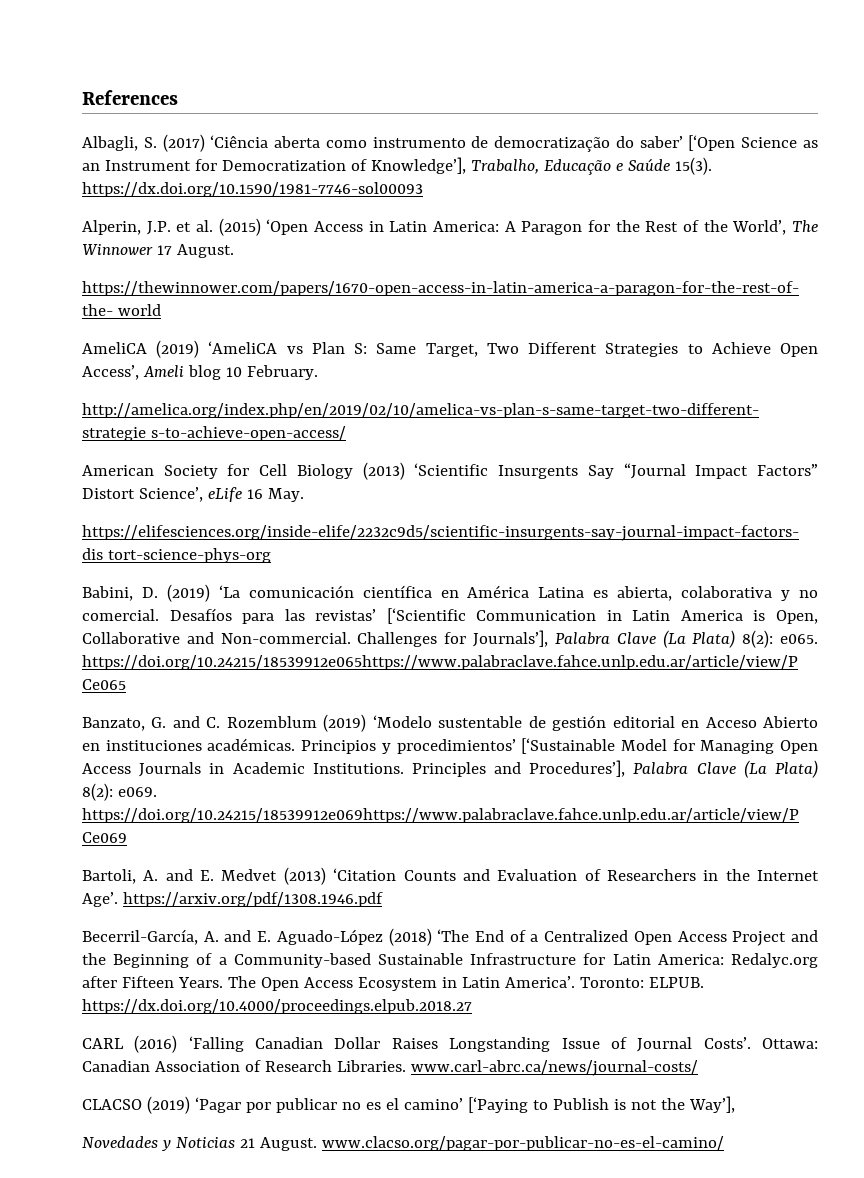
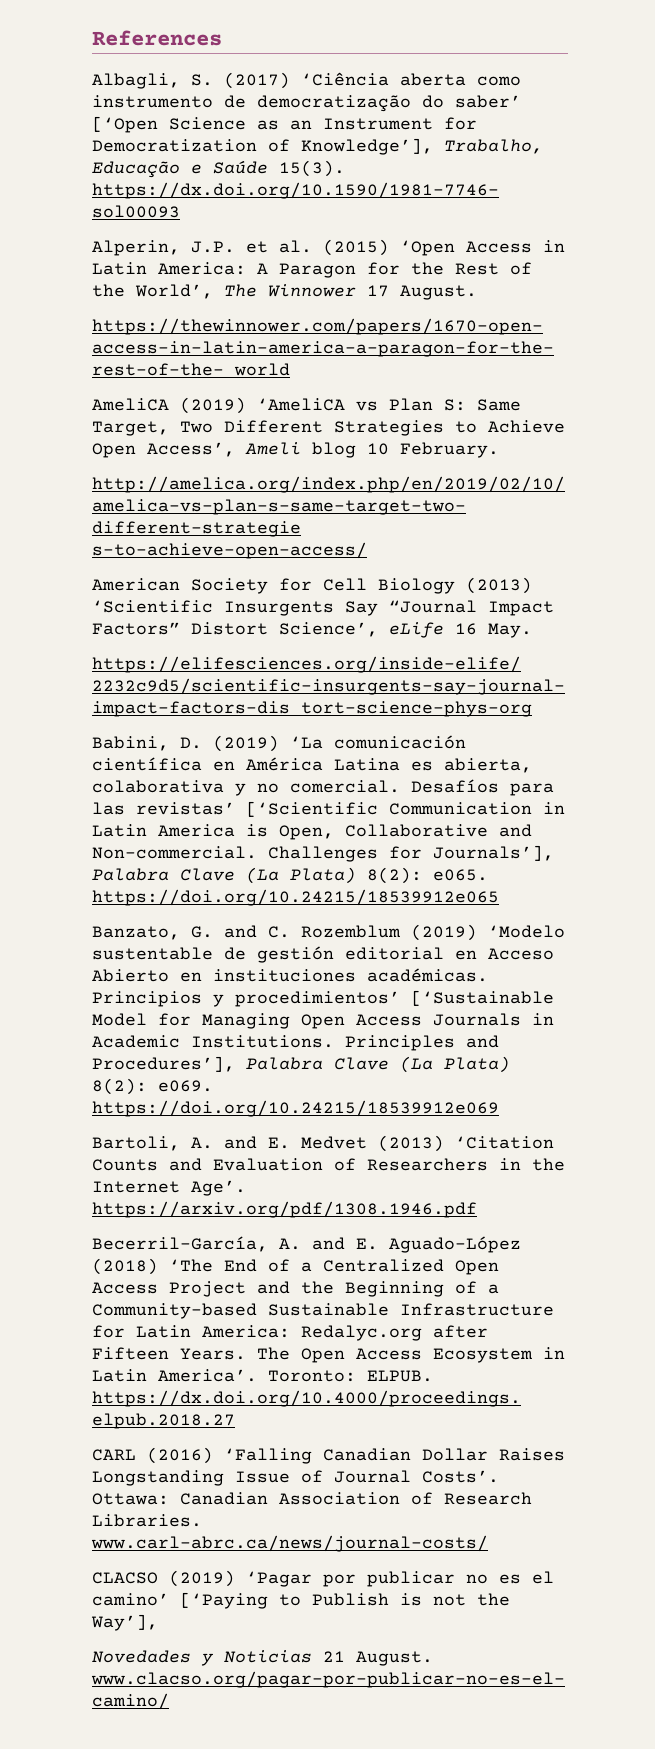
[82,655,798,670] [82,679,126,690] https://doi.org/10.24215/18539912e065https://www.palabraclave.fahce.unlp.edu.ar/article/view/P Ce065 -> [92,889,499,906] https://doi.org/10.24215/18539912e065
[82,808,799,823] [82,832,127,843] https://doi.org/10.24215/18539912e069https://www.palabraclave.fahce.unlp.edu.ar/article/view/P Ce069 -> [92,1100,499,1117] https://doi.org/10.24215/18539912e069

